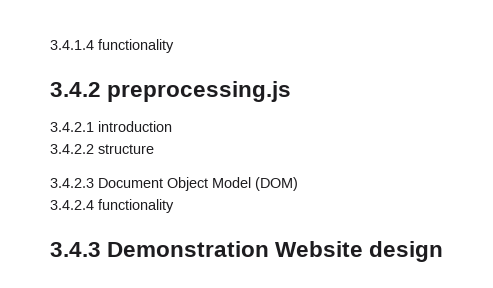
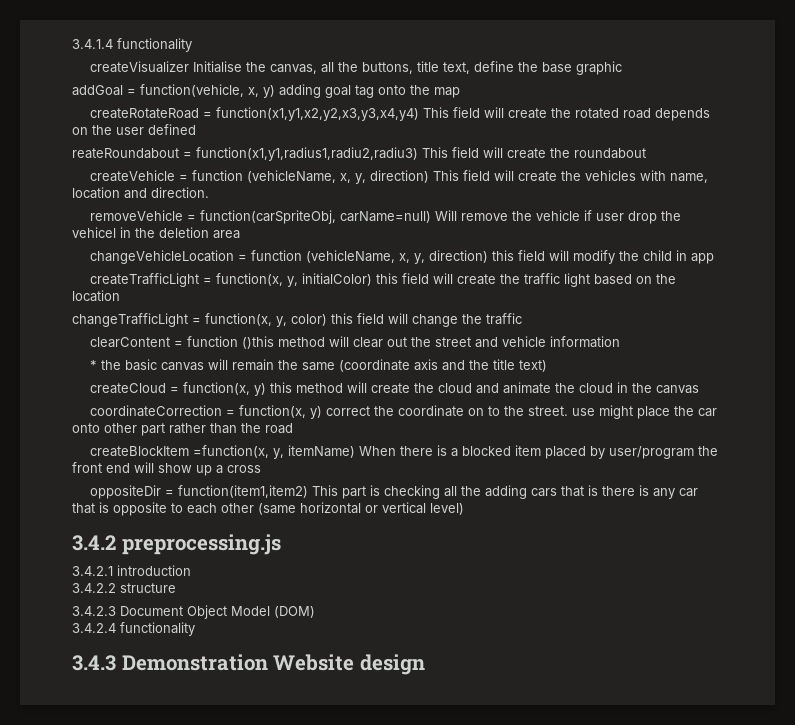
(174, 46) none -> [89,61,622,75] [72,84,460,98] [89,107,710,121] [72,124,196,135] [72,147,646,161] [89,170,708,184] [72,187,209,199] [89,210,681,224] [72,227,240,239] [89,250,714,264] [89,273,676,287] [72,290,120,302] [72,313,522,327] [89,336,620,349] [89,359,547,372] [89,382,699,396] [89,405,717,419] [72,423,293,436] [89,445,718,459] [72,462,261,476] [89,485,698,499] [72,502,464,516] // createVisualizer Initialise the canvas, all the buttons, title text, define the base graphic // addGoal = function(vehicle, x, y) adding goal tag onto the map // createRotateRoad = function(x1,y1,x2,y2,x3,y3,x4,y4) This field will create the rotated road depends on the user defined // reateRoundabout = function(x1,y1,radius1,radiu2,radiu3) This field will create the roundabout // createVehicle = function (vehicleName, x, y, direction) This field will create the vehicles with name, location and direction. // removeVehicle = function(carSpriteObj, carName=null) Will remove the vehicle if user drop the vehicel in the deletion area // changeVehicleLocation = function (vehicleName, x, y, direction) this field will modify the child in app // createTrafficLight = function(x, y, initialColor) this field will create the traffic light based on the location // changeTrafficLight = function(x, y, color) this field will change the traffic // clearContent = function ()this method will clear out the street and vehicle information // * the basic canvas will remain the same (coordinate axis and the title text) // createCloud = function(x, y) this method will create the cloud and animate the cloud in the canvas // coordinateCorrection = function(x, y) correct the coordinate on to the street. use might place the car onto other part rather than the road // createBlockItem =function(x, y, itemName) When there is a blocked item placed by user/program the front end will show up a cross // oppositeDir = function(item1,item2) This part is checking all the adding cars that is there is any car that is opposite to each other (same horizontal or vertical level)

